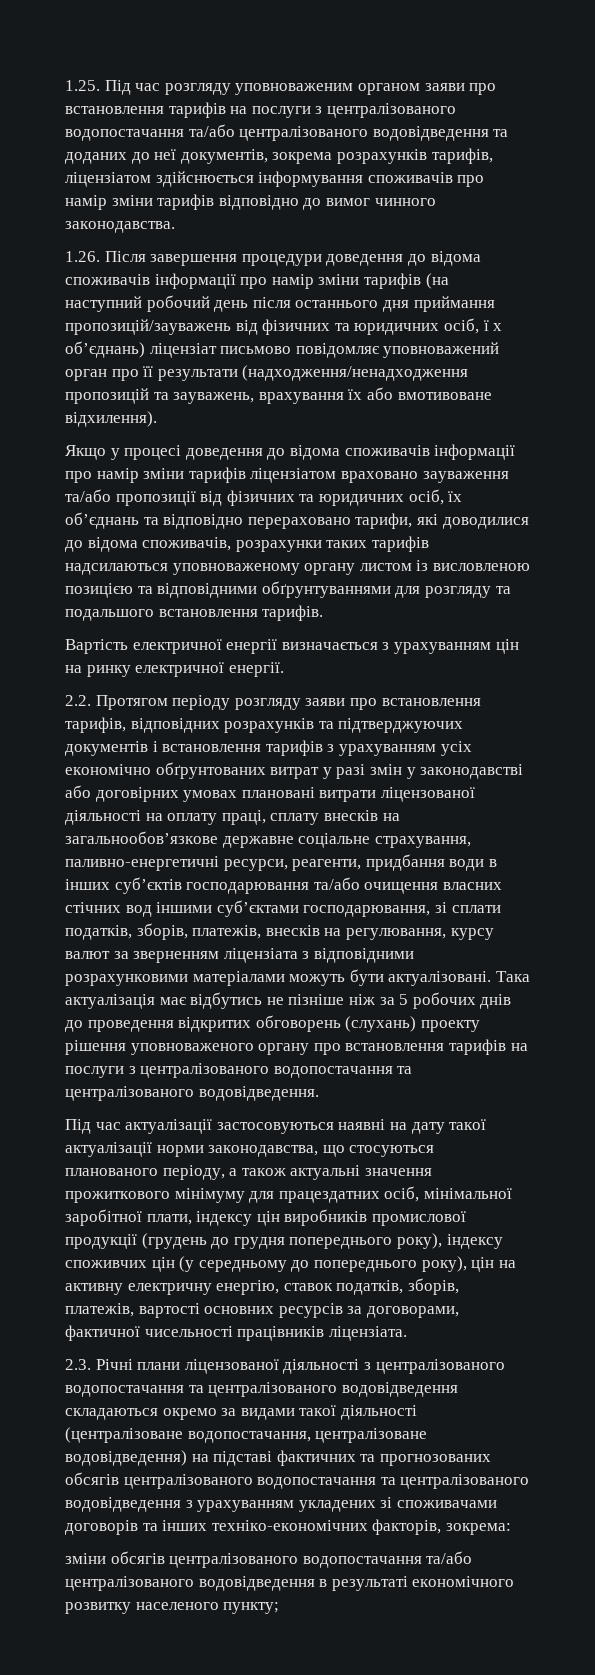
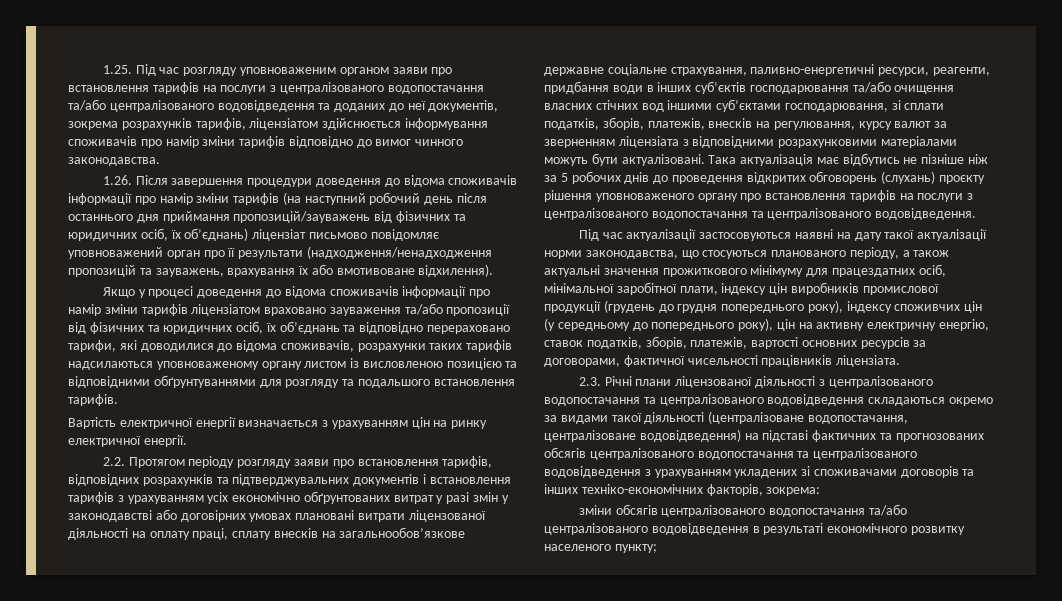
[483,320,503,331] ї х -> [170,230,181,239] їх
[338,718,464,733] підтверджуючих -> [232,474,350,486] підтверджувальних
[420,1020,480,1032] проекту -> [939,175,986,184] проєкту

